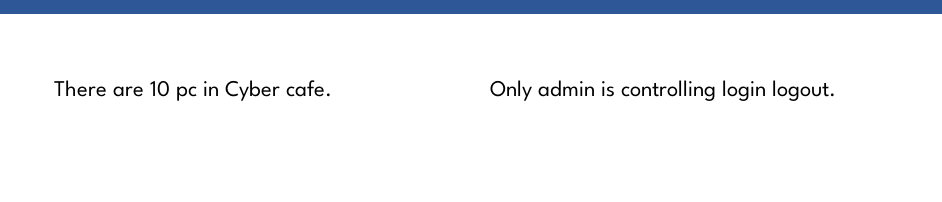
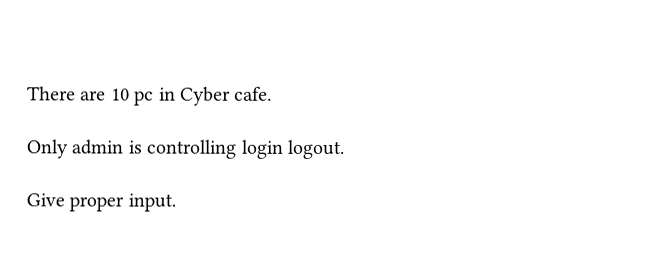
(837, 90) none -> [26,193,176,212] // Give proper input.

